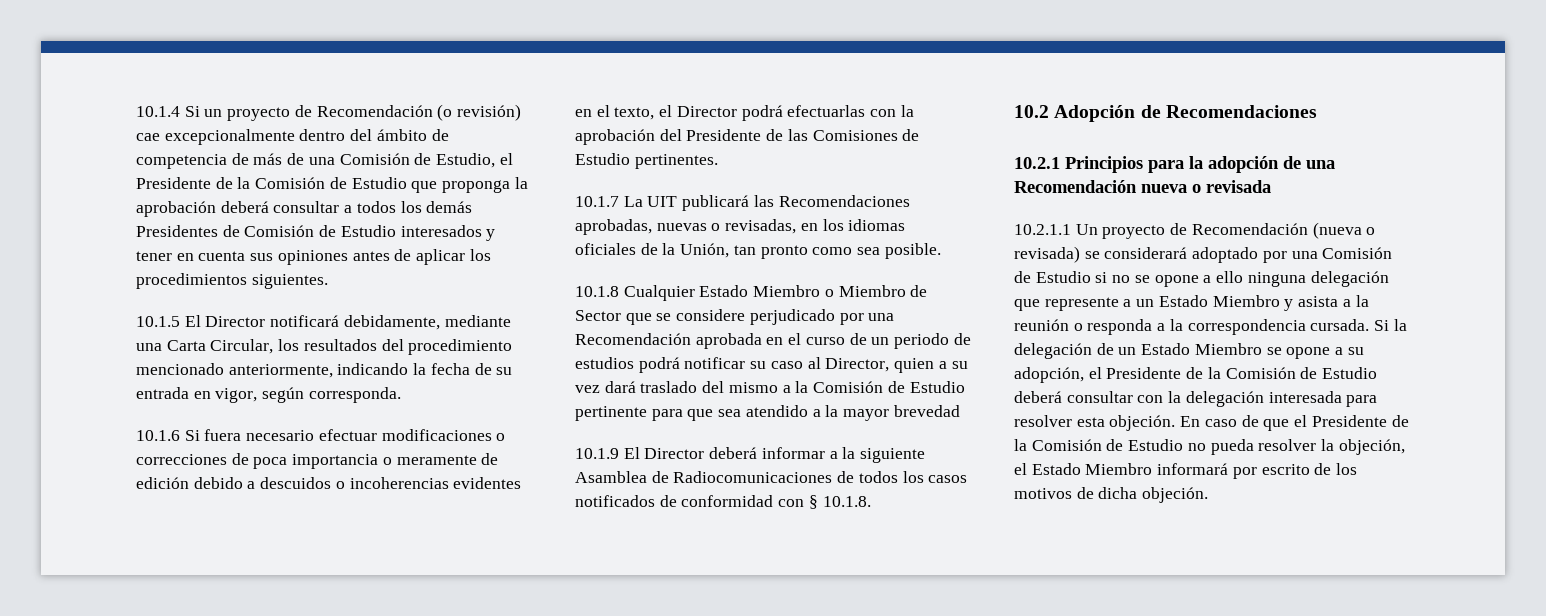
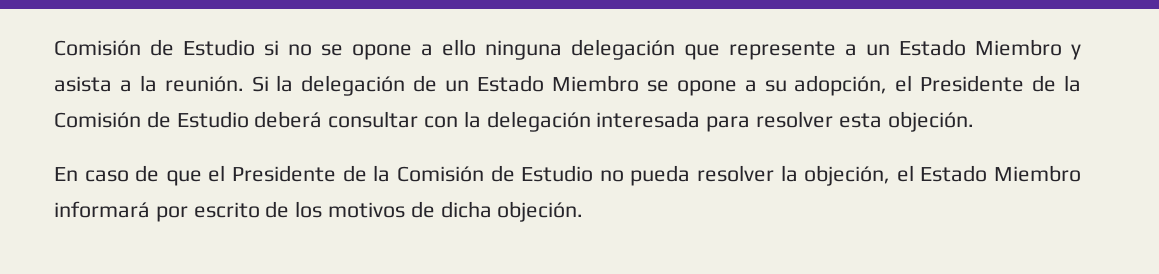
[136,104,522,121] [136,129,449,145] [136,153,513,169] [136,177,528,193] [136,201,473,217] [136,225,496,241] [136,249,491,265] [136,273,328,289] [136,315,511,330] [136,339,513,355] [136,363,513,378] [136,387,401,403] [136,429,506,441] [136,453,499,469] [136,477,522,489] [575,105,914,121] [575,129,920,145] [575,153,718,169] [575,195,910,211] [575,219,906,235] [575,243,941,259] [575,285,928,301] [575,309,895,325] [575,333,971,349] [575,357,968,373] [575,381,965,393] [575,405,960,421] [575,447,926,463] [575,471,968,483] [575,495,871,509] [1014,105,1317,122] [1014,156,1335,173] [1014,180,1271,193] [1014,222,1376,239] [1014,246,1318,263] 10.1.4 Si un proyecto de Recomendación (o revisión) cae excepcionalmente dentro del ámbito de competencia de más de una Comisión de Estudio, el Presidente de la Comisión de Estudio que proponga la aprobación deberá consultar a todos los demás Presidentes de Comisión de Estudio interesados y tener en cuenta sus opiniones antes de aplicar los procedimientos siguientes. // 10.1.5 El Director notificará debidamente, mediante una Carta Circular, los resultados del procedimiento mencionado anteriormente, indicando la fecha de su entrada en vigor, según corresponda. // 10.1.6 Si fuera necesario efectuar modificaciones o correcciones de poca importancia o meramente de edición debido a descuidos o incoherencias evidentes en el texto, el Director podrá efectuarlas con la aprobación del Presidente de las Comisiones de Estudio pertinentes. // 10.1.7 La UIT publicará las Recomendaciones aprobadas, nuevas o revisadas, en los idiomas oficiales de la Unión, tan pronto como sea posible. // 10.1.8 Cualquier Estado Miembro o Miembro de Sector que se considere perjudicado por una Recomendación aprobada en el curso de un periodo de estudios podrá notificar su caso al Director, quien a su vez dará traslado del mismo a la Comisión de Estudio pertinente para que sea atendido a la mayor brevedad // 10.1.9 El Director deberá informar a la siguiente Asamblea de Radiocomunicaciones de todos los casos notificados de conformidad con § 10.1.8. // 10.2 Adopción de Recomendaciones // 10.2.1 Principios para la adopción de una Recomendación nueva o revisada // 10.2.1.1 Un proyecto de Recomendación (nueva o revisada) se considerará adoptado por una -> (54, 48) none
[1014,319,1370,335] reunión o responda a la correspondencia cursada. -> [164,76,244,92] reunión.
(1176, 423) none -> (974, 121) //

